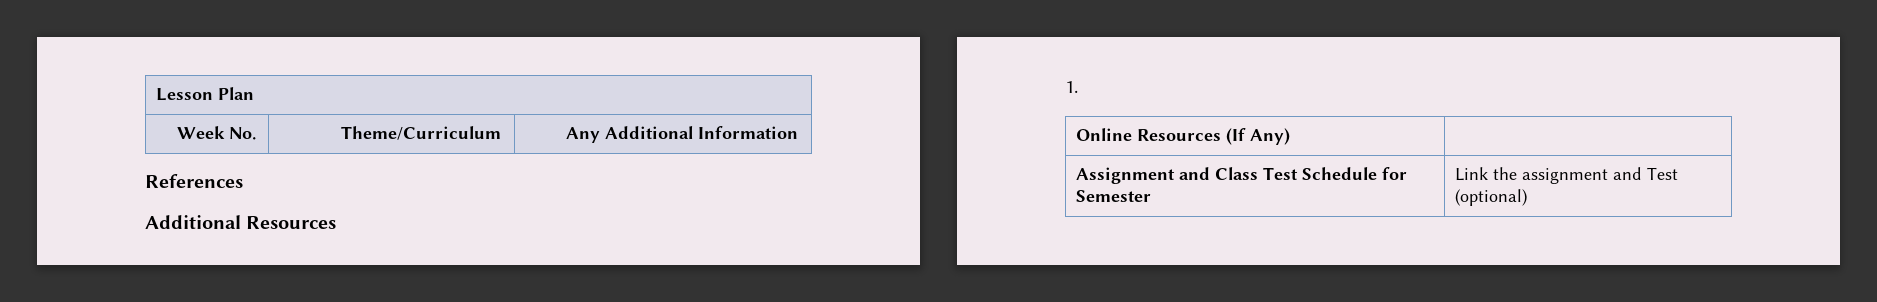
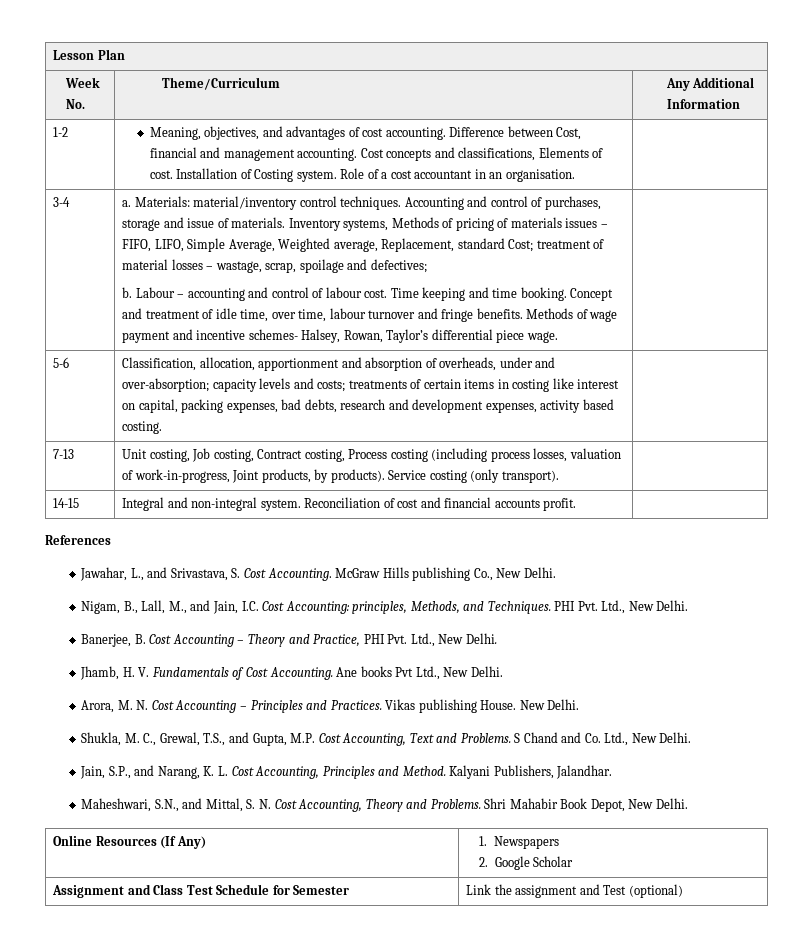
[145,174,243,188] [145,215,337,229] [1065,81,1078,93] // References // Additional Resources // 1. -> [53,127,69,137] [149,126,582,140] [149,147,604,161] [149,168,575,182] [53,197,71,207] [122,196,601,210] [122,217,608,231] [122,238,605,252] [122,259,427,273] [122,287,614,301] [122,308,618,322] [122,329,558,343] [53,357,70,368] [122,357,556,371] [122,378,620,392] [122,399,614,413] [122,421,163,434] [53,449,75,459] [122,448,621,462] [122,469,559,483] [53,498,80,508] [122,497,577,511] [45,535,111,545] [80,567,556,581] [81,600,689,614] [81,633,497,647] [80,666,503,680] [81,699,580,713] [81,732,692,746] [80,765,613,779] [81,798,688,812] // 1-2 | Meaning, objectives, and advantages of cost accounting. Difference between Cost, financial and management accounting. Cost concepts and classifications, Elements of cost. Installation of Costing system. Role of a cost accountant in an organisation. | // 3-4 | a. Materials: material/inventory control techniques. Accounting and control of purchases, storage and issue of materials. Inventory systems, Methods of pricing of materials issues – FIFO, LIFO, Simple Average, Weighted average, Replacement, standard Cost; treatment of material losses – wastage, scrap, spoilage and defectives; // b. Labour – accounting and control of labour cost. Time keeping and time booking. Concept and treatment of idle time, over time, labour turnover and fringe benefits. Methods of wage payment and incentive schemes- Halsey, Rowan, Taylor’s differential piece wage. | // 5-6 | Classification, allocation, apportionment and absorption of overheads, under and over-absorption; capacity levels and costs; treatments of certain items in costing like interest on capital, packing expenses, bad debts, research and development expenses, activity based costing. | // 7-13 | Unit costing, Job costing, Contract costing, Process costing (including process losses, valuation of work-in-progress, Joint products, by products). Service costing (only transport). | // 14-15 | Integral and non-integral system. Reconciliation of cost and financial accounts profit. | // References // Jawahar, L., and Srivastava, S. Cost Accounting. McGraw Hills publishing Co., New Delhi. // Nigam, B., Lall, M., and Jain, I.C. Cost Accounting: principles, Methods, and Techniques. PHI Pvt. Ltd., New Delhi. // Banerjee, B. Cost Accounting – Theory and Practice, PHI Pvt. Ltd., New Delhi. // Jhamb, H. V. Fundamentals of Cost Accounting. Ane books Pvt Ltd., New Delhi. // Arora, M. N. Cost Accounting – Principles and Practices. Vikas publishing House. New Delhi. // Shukla, M. C., Grewal, T.S., and Gupta, M.P. Cost Accounting, Text and Problems. S Chand and Co. Ltd., New Delhi. // Jain, S.P., and Narang, K. L. Cost Accounting, Principles and Method. Kalyani Publishers, Jalandhar. // Maheshwari, S.N., and Mittal, S. N. Cost Accounting, Theory and Problems. Shri Mahabir Book Depot, New Delhi.
(1291, 136) none -> [479,836,559,849] [479,856,574,870] 1. Newspapers // 2. Google Scholar

